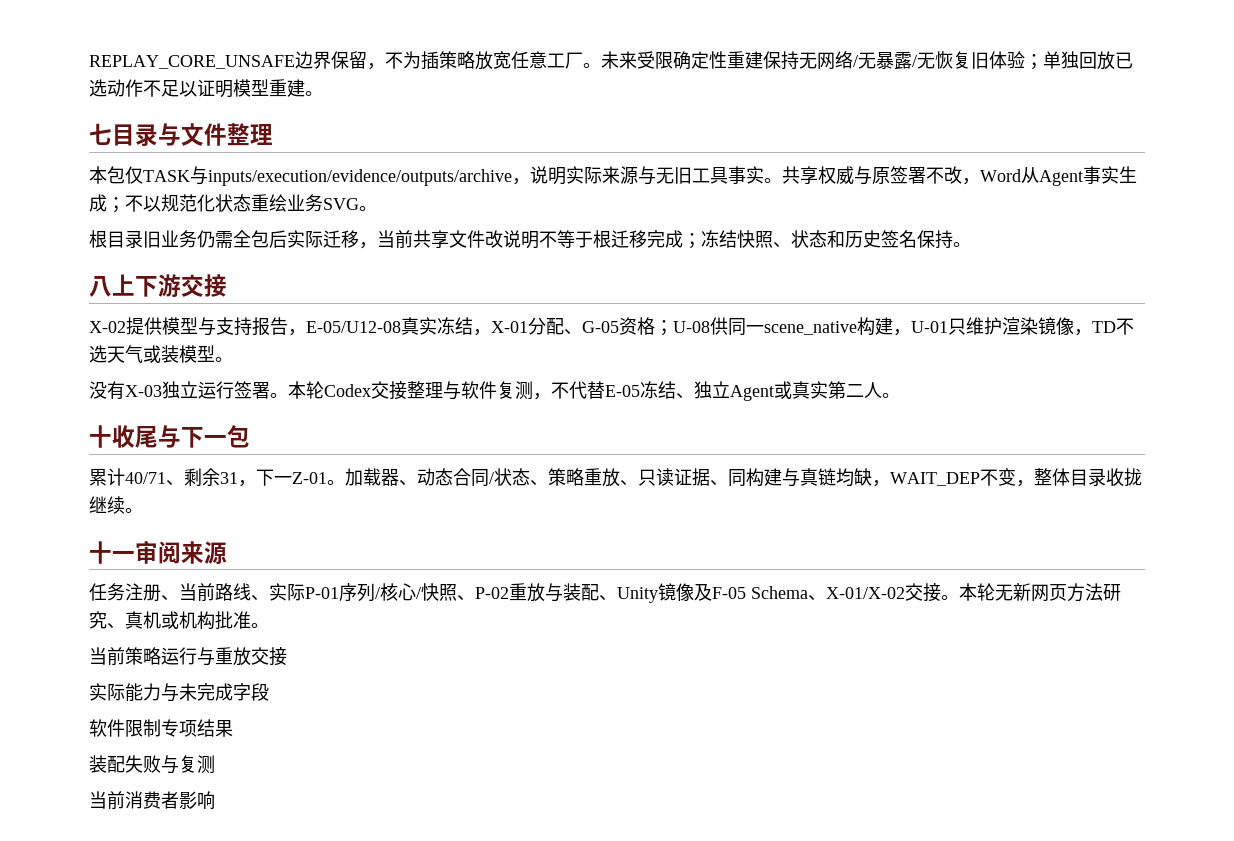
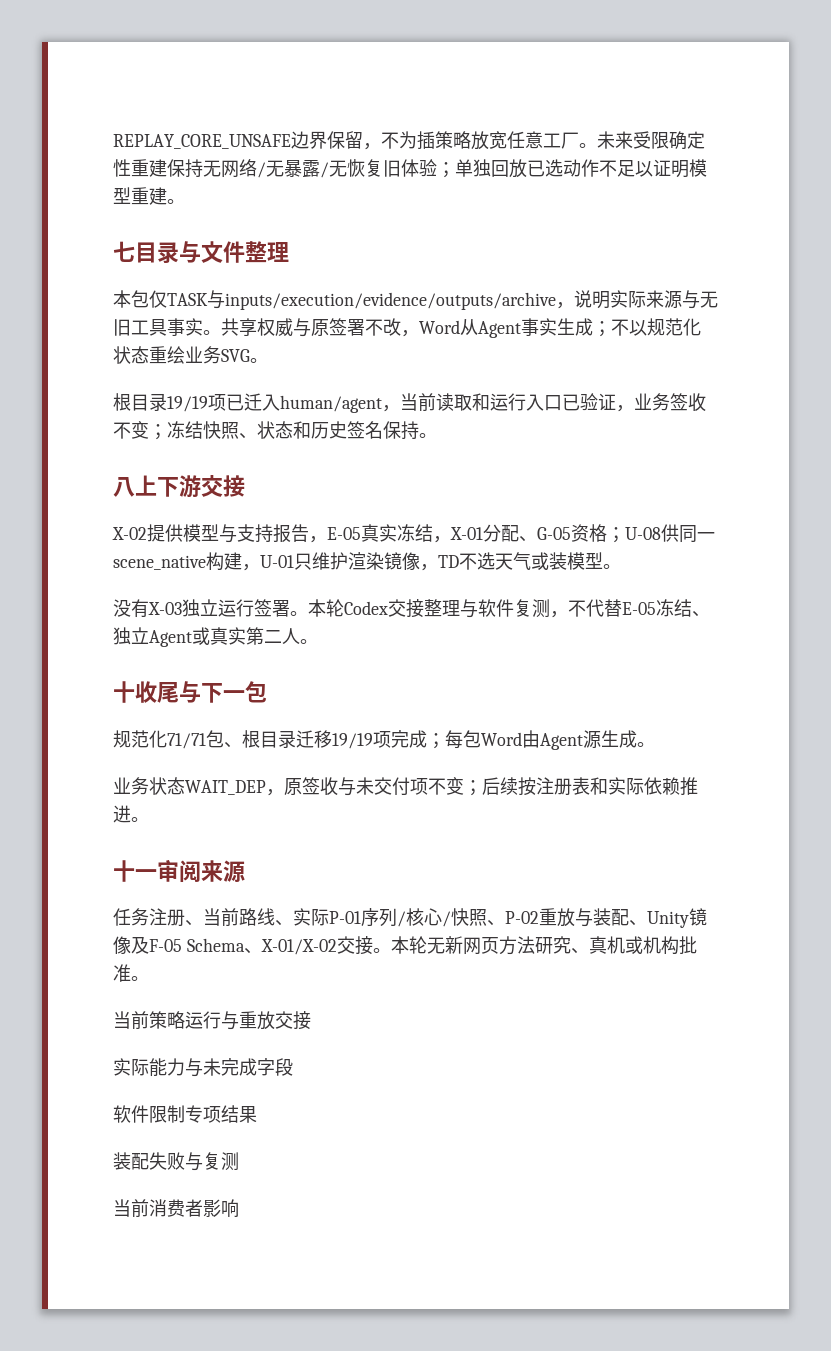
[143,230,683,249] 旧业务仍需全包后实际迁移，当前共享文件改说明不等于根迁移完成 -> [167,393,706,413] [113,421,149,439] 19/19项已迁入human/agent，当前读取和运行入口已验证，业务签收不变
[306,321,401,333] E-05/U12-08 -> [327,527,361,540] E-05
[89,468,1142,487] [89,496,125,514] 累计40/71、剩余31，下一Z-01。加载器、动态合同/状态、策略重放、只读证据、同构建与真链均缺，WAIT_DEP不变，整体目录收拢继续 -> [113,730,655,750] [113,777,698,796] [113,805,131,823] 规范化71/71包、根目录迁移19/19项完成；每包Word由Agent源生成。 // 业务状态WAIT_DEP，原签收与未交付项不变；后续按注册表和实际依赖推进

